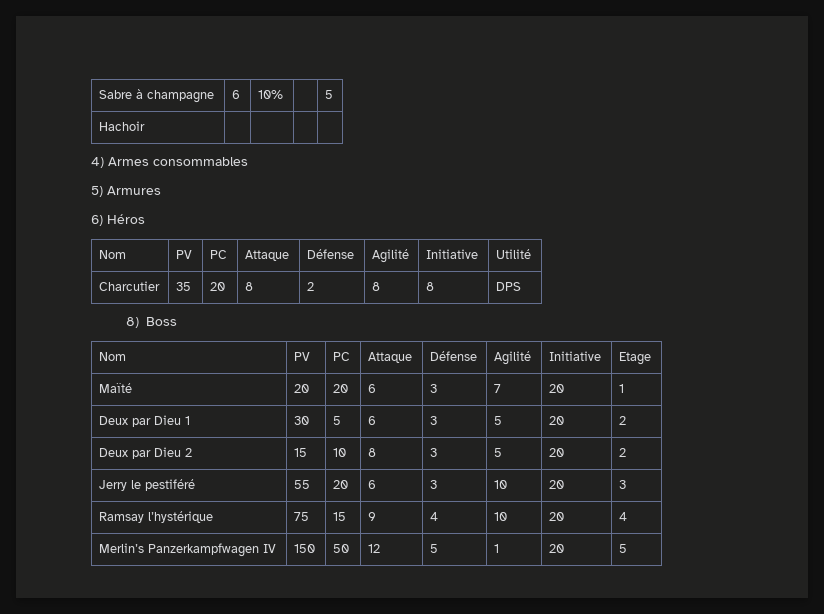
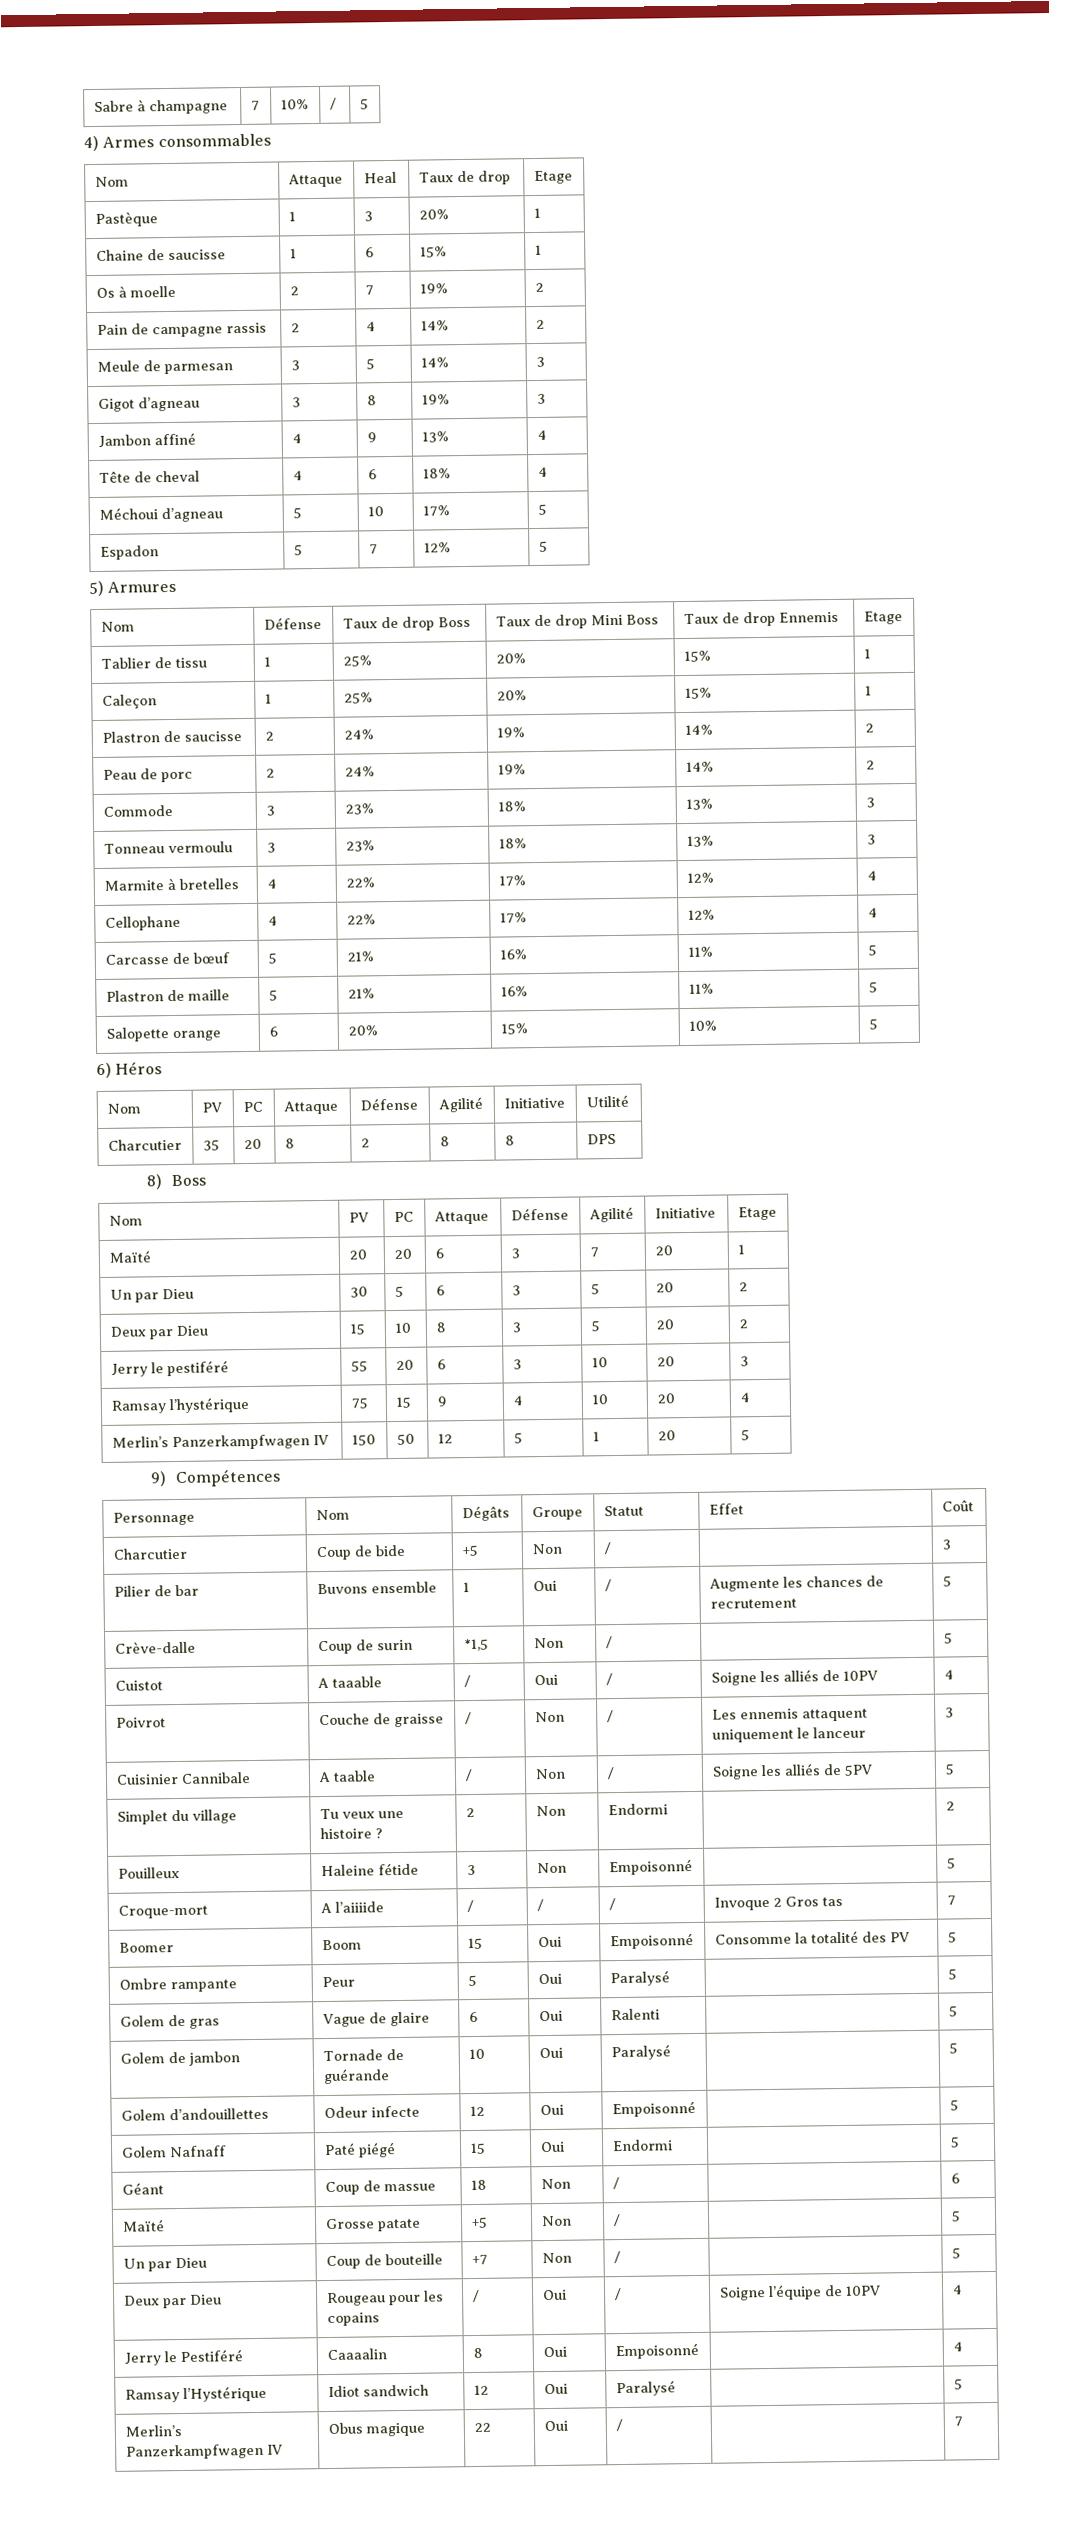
[232,90,241,99] [258,90,284,99] [325,90,334,99] [99,121,146,131] 6 | 10% | | 5 // Hachoir | | | | -> [250,100,260,111] [280,99,309,110] [329,97,337,110] [359,98,369,110] 7 | 10% | / | 5
[91,186,161,197] // 5) Armures -> [94,176,129,187] [287,173,343,188] [363,171,397,184] [418,170,511,185] [533,170,573,185] [94,211,158,227] [288,211,296,222] [363,211,373,222] [418,209,449,220] [533,207,541,219] [95,249,226,261] [289,248,297,259] [364,247,374,258] [419,246,447,258] [534,244,542,256] [95,285,176,298] [289,286,299,296] [364,285,374,296] [419,283,448,294] [534,282,544,293] [96,322,267,338] [290,323,300,333] [365,321,376,332] [420,320,449,331] [535,319,545,330] [96,360,233,375] [290,360,300,371] [365,358,375,370] [420,357,449,368] [535,356,545,368] [97,396,200,412] [291,397,301,408] [366,395,377,406] [421,394,450,405] [536,393,546,404] [97,432,196,448] [291,433,302,444] [366,432,377,443] [421,431,449,443] [536,429,547,440] [98,470,200,483] [292,470,303,481] [367,469,377,480] [422,468,451,479] [537,466,548,477] [98,507,223,523] [292,507,302,519] [367,506,384,517] [422,505,450,517] [537,503,547,515] [99,545,159,560] [293,544,303,556] [368,544,378,555] [423,542,451,553] [538,540,548,552] [89,580,177,597] [100,621,135,632] [263,616,322,630] [342,616,471,631] [495,614,659,629] [683,611,839,627] [863,611,903,625] [100,656,207,669] [263,656,271,667] [342,655,372,667] [495,653,526,664] [683,650,711,663] [863,648,871,659] [101,694,157,709] [264,693,272,704] [343,692,373,704] [496,690,527,701] [684,687,712,700] [864,685,872,696] [101,730,242,743] [264,731,274,741] [343,729,374,740] [496,727,525,738] [684,724,713,736] [864,723,874,733] [102,768,193,783] [265,768,275,778] [344,766,375,777] [497,764,526,775] [685,761,714,773] [865,760,875,770] [102,804,173,817] [265,805,275,816] [344,803,374,815] [497,801,526,812] [685,798,713,810] [865,797,875,808] [103,841,233,854] [266,842,276,853] [345,840,375,852] [498,838,527,849] [686,835,714,847] [866,834,876,845] [103,877,239,891] [266,878,277,889] [345,877,375,888] [498,875,526,887] [686,872,714,883] [866,870,877,881] [104,915,181,931] [267,915,278,926] [346,914,376,925] [499,912,527,924] [687,909,715,920] [867,907,878,918] [104,952,230,965] [267,952,277,964] [346,951,374,962] [499,949,527,960] [687,946,713,957] [867,944,877,956] [105,989,230,1002] [268,989,278,1001] [347,988,375,999] [500,986,528,997] [688,983,714,994] [868,981,878,993] [105,1027,221,1042] [268,1026,278,1037] [347,1025,378,1036] [500,1023,528,1035] [688,1020,717,1031] [868,1018,878,1030] // Nom | Attaque | Heal | Taux de drop | Etage // Pastèque | 1 | 3 | 20% | 1 // Chaine de saucisse | 1 | 6 | 15% | 1 // Os à moelle | 2 | 7 | 19% | 2 // Pain de campagne rassis | 2 | 4 | 14% | 2 // Meule de parmesan | 3 | 5 | 14% | 3 // Gigot d’agneau | 3 | 8 | 19% | 3 // Jambon affiné | 4 | 9 | 13% | 4 // Tête de cheval | 4 | 6 | 18% | 4 // Méchoui d’agneau | 5 | 10 | 17% | 5 // Espadon | 5 | 7 | 12% | 5 // 5) Armures // Nom | Défense | Taux de drop Boss | Taux de drop Mini Boss | Taux de drop Ennemis | Etage // Tablier de tissu | 1 | 25% | 20% | 15% | 1 // Caleçon | 1 | 25% | 20% | 15% | 1 // Plastron de saucisse | 2 | 24% | 19% | 14% | 2 // Peau de porc | 2 | 24% | 19% | 14% | 2 // Commode | 3 | 23% | 18% | 13% | 3 // Tonneau vermoulu | 3 | 23% | 18% | 13% | 3 // Marmite à bretelles | 4 | 22% | 17% | 12% | 4 // Cellophane | 4 | 22% | 17% | 12% | 4 // Carcasse de bœuf | 5 | 21% | 16% | 11% | 5 // Plastron de maille | 5 | 21% | 16% | 11% | 5 // Salopette orange | 6 | 20% | 15% | 10% | 5
[99,415,191,427] Deux par Dieu 1 -> [109,1288,194,1303] Un par Dieu
[185,448,193,457] 2 -> (208, 1330) none
(628, 548) none -> [150,1468,281,1488] [112,1511,195,1526] [315,1509,350,1521] [461,1505,510,1522] [531,1506,583,1521] [603,1505,644,1517] [708,1503,744,1515] [941,1500,974,1512] [112,1547,188,1560] [315,1544,405,1561] [461,1544,478,1557] [531,1543,562,1555] [603,1542,611,1555] [941,1539,951,1550] [113,1584,199,1597] [316,1581,437,1595] [462,1582,470,1593] [532,1580,557,1592] [604,1579,612,1592] [708,1575,884,1592] [709,1598,797,1609] [942,1575,952,1587] [114,1640,196,1654] [317,1639,413,1655] [463,1638,489,1652] [533,1637,564,1649] [605,1636,613,1649] [943,1632,953,1644] [114,1680,163,1691] [316,1676,382,1689] [463,1675,471,1688] [533,1674,558,1686] [605,1673,613,1686] [710,1669,878,1686] [943,1669,954,1680] [115,1717,166,1728] [318,1713,444,1728] [464,1712,472,1725] [534,1711,565,1723] [606,1710,614,1723] [711,1708,868,1722] [711,1726,866,1743] [944,1707,954,1718] [115,1772,251,1785] [317,1770,376,1783] [464,1769,473,1782] [534,1768,566,1780] [606,1767,615,1780] [711,1763,873,1780] [944,1763,955,1775] [116,1809,237,1825] [319,1808,404,1820] [319,1827,383,1840] [465,1807,475,1818] [535,1805,566,1817] [607,1803,668,1816] [945,1801,955,1811] [117,1866,180,1879] [320,1862,419,1877] [466,1864,476,1876] [536,1862,567,1874] [608,1859,693,1876] [946,1857,956,1869] [117,1904,208,1919] [319,1901,384,1914] [466,1899,474,1913] [536,1899,544,1912] [608,1898,616,1911] [713,1896,843,1911] [946,1895,956,1906] [118,1942,174,1953] [321,1939,362,1951] [467,1937,483,1950] [537,1936,562,1948] [609,1933,694,1950] [714,1930,910,1945] [947,1931,957,1943] [118,1978,237,1993] [321,1976,355,1988] [467,1974,477,1987] [537,1973,562,1985] [609,1970,670,1987] [947,1968,957,1980] [119,2014,220,2029] [321,2011,430,2028] [468,2011,478,2023] [538,2010,563,2022] [610,2008,660,2021] [948,2005,958,2017] [119,2051,240,2066] [322,2048,404,2062] [322,2068,390,2085] [468,2048,485,2060] [538,2047,563,2059] [610,2044,671,2061] [948,2042,958,2054] [120,2107,269,2121] [323,2105,420,2119] [469,2105,485,2117] [539,2104,564,2116] [611,2100,696,2118] [949,2099,959,2111] [121,2145,227,2158] [323,2142,396,2158] [469,2142,486,2155] [539,2141,565,2153] [611,2139,673,2152] [949,2136,960,2148] [121,2182,164,2195] [324,2180,436,2196] [470,2179,487,2191] [540,2178,571,2190] [612,2177,620,2190] [950,2173,960,2184] [121,2219,165,2232] [325,2218,421,2232] [470,2216,488,2229] [540,2215,572,2227] [612,2214,621,2227] [950,2210,961,2222] [122,2257,207,2272] [325,2253,443,2270] [471,2254,488,2266] [541,2252,572,2264] [613,2251,621,2264] [951,2247,961,2259] [123,2294,222,2309] [326,2290,444,2307] [326,2312,380,2327] [471,2289,480,2303] [541,2289,567,2301] [613,2288,622,2301] [718,2284,881,2301] [951,2284,963,2295] [123,2349,243,2366] [326,2348,387,2361] [472,2347,483,2359] [542,2346,567,2358] [614,2342,699,2360] [952,2341,963,2352] [124,2385,267,2403] [327,2384,429,2398] [473,2384,489,2396] [543,2383,568,2395] [615,2380,676,2397] [953,2378,963,2390] [124,2425,182,2437] [125,2443,283,2460] [327,2422,425,2437] [473,2422,491,2433] [543,2420,568,2432] [615,2419,623,2432] [953,2416,963,2427] // 9) Compétences // Personnage | Nom | Dégâts | Groupe | Statut | Effet | Coût // Charcutier | Coup de bide | +5 | Non | / | | 3 // Pilier de bar | Buvons ensemble | 1 | Oui | / | Augmente les chances de recrutement | 5 // Crève-dalle | Coup de surin | *1,5 | Non | / | | 5 // Cuistot | A taaable | / | Oui | / | Soigne les alliés de 10PV | 4 // Poivrot | Couche de graisse | / | Non | / | Les ennemis attaquent uniquement le lanceur | 3 // Cuisinier Cannibale | A taable | / | Non | / | Soigne les alliés de 5PV | 5 // Simplet du village | Tu veux une histoire ? | 2 | Non | Endormi | | 2 // Pouilleux | Haleine fétide | 3 | Non | Empoisonné | | 5 // Croque-mort | A l’aiiiide | / | / | / | Invoque 2 Gros tas | 7 // Boomer | Boom | 15 | Oui | Empoisonné | Consomme la totalité des PV | 5 // Ombre rampante | Peur | 5 | Oui | Paralysé | | 5 // Golem de gras | Vague de glaire | 6 | Oui | Ralenti | | 5 // Golem de jambon | Tornade de guérande | 10 | Oui | Paralysé | | 5 // Golem d’andouillettes | Odeur infecte | 12 | Oui | Empoisonné | | 5 // Golem Nafnaff | Paté piégé | 15 | Oui | Endormi | | 5 // Géant | Coup de massue | 18 | Non | / | | 6 // Maïté | Grosse patate | +5 | Non | / | | 5 // Un par Dieu | Coup de bouteille | +7 | Non | / | | 5 // Deux par Dieu | Rougeau pour les copains | / | Oui | / | Soigne l’équipe de 10PV | 4 // Jerry le Pestiféré | Caaaalin | 8 | Oui | Empoisonné | | 4 // Ramsay l’Hystérique | Idiot sandwich | 12 | Oui | Paralysé | | 5 // Merlin’s Panzerkampfwagen IV | Obus magique | 22 | Oui | / | | 7

